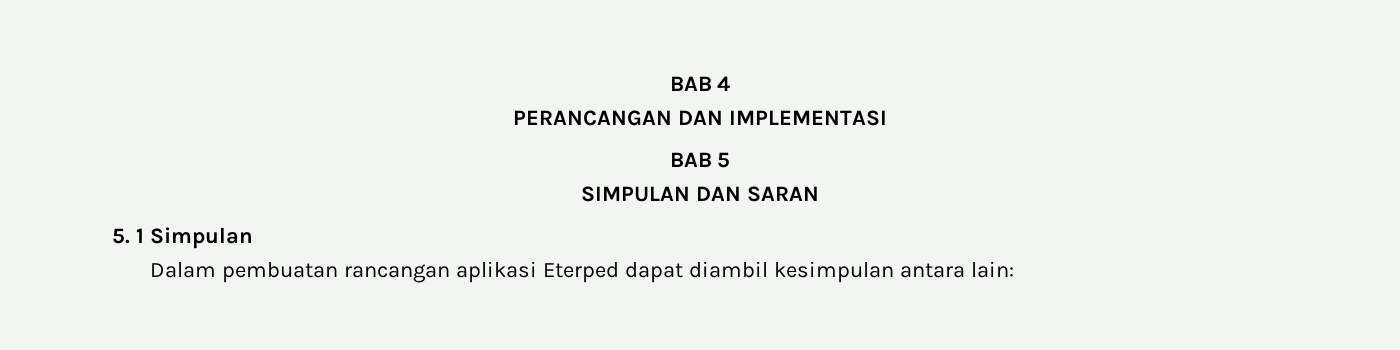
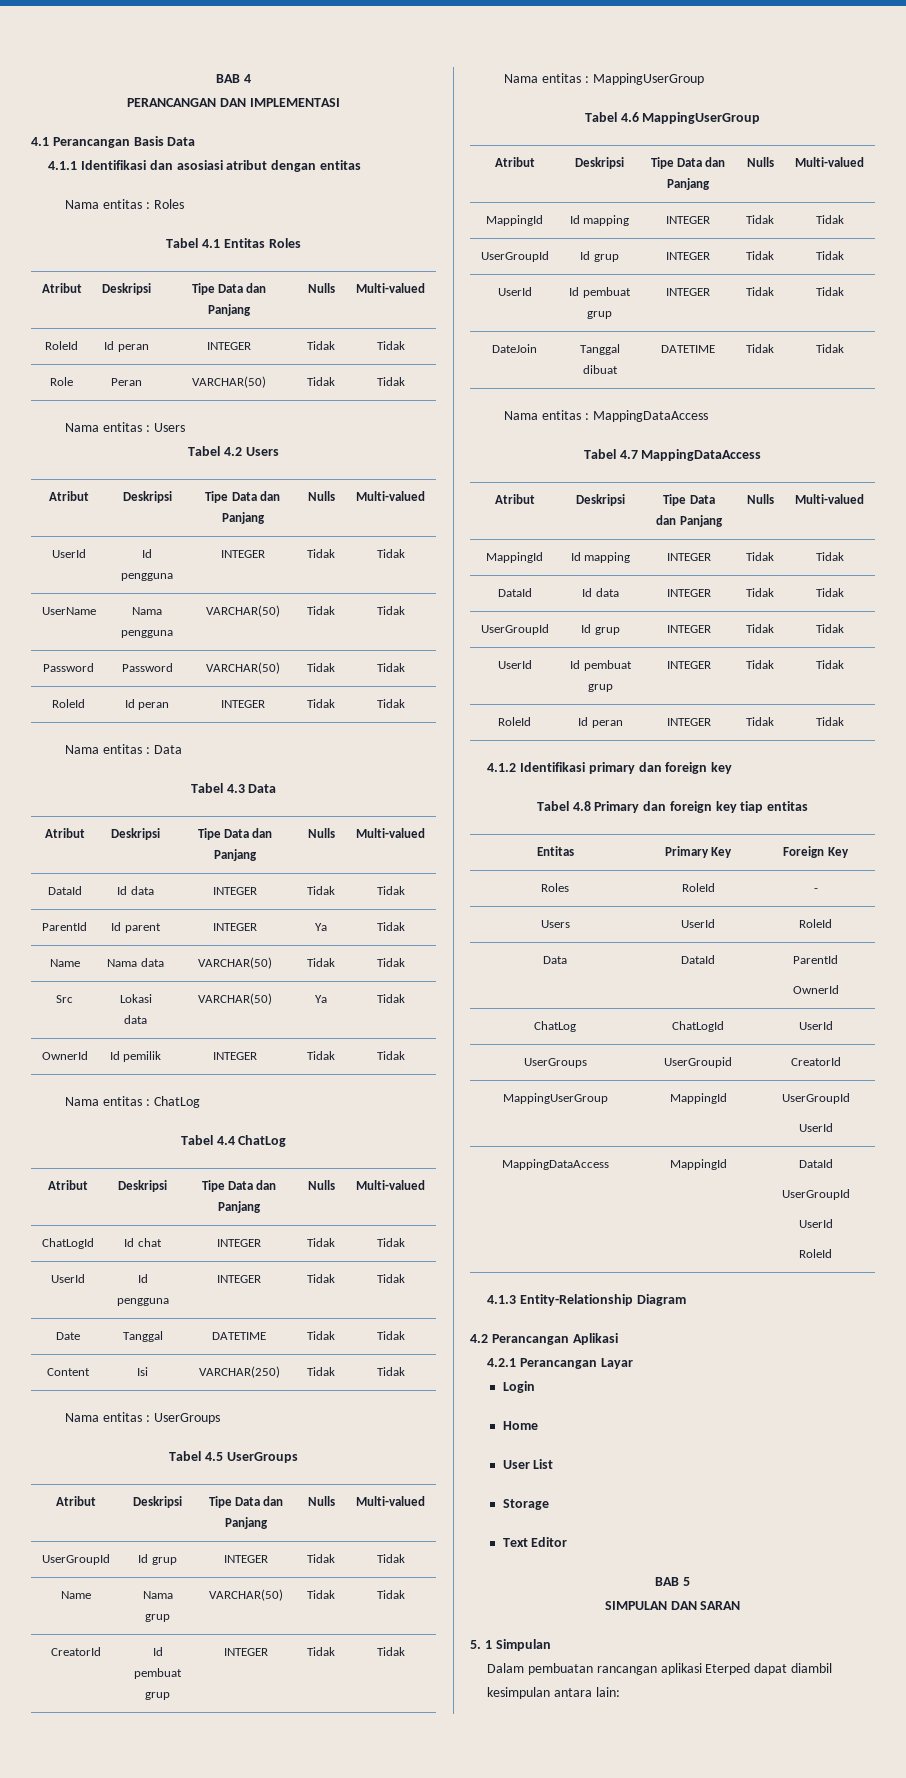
(887, 118) none -> [31,136,196,148] [48,160,361,172] [65,199,184,209] [166,238,301,248] [41,283,82,293] [102,283,151,295] [191,283,267,295] [208,304,251,316] [307,283,335,293] [356,283,425,293] [45,341,78,350] [104,341,149,352] [207,342,251,350] [307,341,335,350] [376,341,405,350] [50,377,73,386] [111,378,142,386] [192,376,266,388] [307,377,335,386] [376,377,405,386] [65,422,185,432] [188,446,279,456] [48,491,89,501] [122,491,172,503] [205,491,280,503] [221,512,265,524] [307,491,335,501] [356,491,425,501] [51,549,86,558] [142,549,152,558] [121,573,173,581] [220,550,265,558] [307,549,335,558] [376,549,405,558] [41,607,96,615] [132,607,162,615] [121,630,173,638] [205,605,280,617] [307,606,335,615] [376,606,405,615] [43,663,94,672] [121,663,173,672] [205,662,280,674] [307,663,335,672] [376,663,405,672] [52,699,85,708] [124,699,170,710] [220,700,265,708] [307,699,335,708] [376,699,405,708] [65,744,182,754] [190,783,277,793] [44,828,85,838] [111,828,160,840] [197,828,273,840] [214,849,257,861] [307,828,335,838] [356,828,425,838] [47,886,82,895] [117,886,154,895] [213,887,257,895] [307,886,335,895] [376,886,405,895] [42,922,87,931] [111,922,161,933] [213,923,257,931] [315,923,327,931] [376,922,405,931] [49,959,80,967] [107,958,164,967] [198,957,272,969] [307,958,335,967] [376,958,405,967] [56,995,73,1003] [119,994,152,1003] [124,1015,147,1024] [198,993,272,1005] [315,995,327,1003] [376,994,405,1003] [41,1051,88,1060] [109,1051,162,1062] [213,1052,257,1060] [307,1051,335,1060] [376,1051,405,1060] [65,1096,200,1108] [180,1135,287,1147] [47,1180,88,1190] [118,1180,167,1192] [201,1180,277,1192] [218,1201,261,1213] [307,1180,335,1190] [356,1180,425,1190] [41,1238,94,1249] [124,1238,162,1247] [217,1239,261,1247] [307,1238,335,1247] [376,1238,405,1247] [50,1274,85,1283] [137,1274,148,1283] [116,1298,169,1306] [217,1275,261,1283] [307,1274,335,1283] [376,1274,405,1283] [55,1332,80,1340] [122,1331,163,1342] [212,1332,266,1340] [307,1331,335,1340] [376,1331,405,1340] [46,1368,90,1376] [137,1367,148,1376] [198,1366,280,1378] [307,1367,335,1376] [376,1367,405,1376] [65,1412,220,1424] [169,1451,298,1463] [55,1496,96,1506] [133,1496,182,1508] [208,1496,284,1508] [225,1517,268,1529] [307,1496,335,1506] [356,1496,425,1506] [41,1554,110,1565] [138,1554,177,1565] [224,1555,268,1563] [307,1554,335,1563] [376,1554,405,1563] [60,1591,91,1599] [142,1591,173,1599] [145,1614,170,1622] [209,1589,283,1601] [307,1590,335,1599] [376,1590,405,1599] [50,1647,101,1656] [152,1647,163,1656] [134,1668,182,1679] [145,1692,170,1700] [224,1648,268,1656] [307,1647,335,1656] [376,1647,405,1656] [504,73,704,85] [584,112,761,124] [494,157,535,167] [575,157,624,169] [650,157,726,169] [667,178,710,190] [746,157,774,167] [795,157,864,167] [486,215,543,226] [569,215,630,226] [666,216,710,224] [746,215,774,224] [815,215,844,224] [480,251,549,262] [580,251,619,262] [666,252,710,260] [746,251,774,260] [815,251,844,260] [497,287,532,296] [569,287,631,298] [587,311,612,319] [666,288,710,296] [746,287,774,296] [815,287,844,296] [492,344,537,353] [579,344,620,355] [582,365,618,374] [661,345,715,353] [746,344,774,353] [815,344,844,353] [504,410,708,422] [583,449,762,461] [494,494,535,504] [576,494,625,506] [663,494,715,506] [656,515,723,527] [746,494,774,504] [795,494,864,504] [486,552,543,563] [570,552,631,563] [667,553,711,561] [746,552,774,561] [815,552,844,561] [497,588,532,597] [582,588,619,597] [667,589,711,597] [746,588,774,597] [815,588,844,597] [480,624,549,635] [581,624,620,635] [667,625,711,633] [746,624,774,633] [815,624,844,633] [497,660,532,669] [570,660,632,671] [588,684,613,692] [667,661,711,669] [746,660,774,669] [815,660,844,669] [498,717,531,726] [578,717,623,728] [667,718,711,726] [746,717,774,726] [815,717,844,726] [487,762,733,774] [536,801,809,813] [536,846,574,856] [664,846,733,858] [783,846,849,858] [541,883,569,892] [681,883,715,892] [813,888,818,892] [540,920,570,928] [681,919,715,928] [799,919,832,928] [543,956,567,964] [681,955,715,964] [793,955,838,964] [792,985,839,994] [534,1021,576,1032] [672,1021,724,1032] [798,1021,833,1030] [523,1058,587,1068] [664,1057,732,1068] [790,1057,841,1066] [502,1093,608,1104] [669,1093,727,1104] [781,1093,850,1104] [798,1123,833,1132] [501,1159,609,1170] [669,1159,727,1170] [798,1159,833,1168] [781,1189,850,1200] [798,1219,833,1228] [799,1249,832,1258] [487,1294,686,1306] [470,1333,618,1345] [487,1358,633,1369] [502,1381,535,1393] [502,1421,538,1430] [502,1459,554,1469] [502,1499,549,1510] [502,1537,568,1547] // 4.1 Perancangan Basis Data // 4.1.1 Identifikasi dan asosiasi atribut dengan entitas // Nama entitas : Roles // Tabel 4.1 Entitas Roles // Atribut | Deskripsi | Tipe Data dan Panjang | Nulls | Multi-valued // RoleId | Id peran | INTEGER | Tidak | Tidak // Role | Peran | VARCHAR(50) | Tidak | Tidak // Nama entitas : Users // Tabel 4.2 Users // Atribut | Deskripsi | Tipe Data dan Panjang | Nulls | Multi-valued // UserId | Id pengguna | INTEGER | Tidak | Tidak // UserName | Nama pengguna | VARCHAR(50) | Tidak | Tidak // Password | Password | VARCHAR(50) | Tidak | Tidak // RoleId | Id peran | INTEGER | Tidak | Tidak // Nama entitas : Data // Tabel 4.3 Data // Atribut | Deskripsi | Tipe Data dan Panjang | Nulls | Multi-valued // DataId | Id data | INTEGER | Tidak | Tidak // ParentId | Id parent | INTEGER | Ya | Tidak // Name | Nama data | VARCHAR(50) | Tidak | Tidak // Src | Lokasi data | VARCHAR(50) | Ya | Tidak // OwnerId | Id pemilik | INTEGER | Tidak | Tidak // Nama entitas : ChatLog // Tabel 4.4 ChatLog // Atribut | Deskripsi | Tipe Data dan Panjang | Nulls | Multi-valued // ChatLogId | Id chat | INTEGER | Tidak | Tidak // UserId | Id pengguna | INTEGER | Tidak | Tidak // Date | Tanggal | DATETIME | Tidak | Tidak // Content | Isi | VARCHAR(250) | Tidak | Tidak // Nama entitas : UserGroups // Tabel 4.5 UserGroups // Atribut | Deskripsi | Tipe Data dan Panjang | Nulls | Multi-valued // UserGroupId | Id grup | INTEGER | Tidak | Tidak // Name | Nama grup | VARCHAR(50) | Tidak | Tidak // CreatorId | Id pembuat grup | INTEGER | Tidak | Tidak // Nama entitas : MappingUserGroup // Tabel 4.6 MappingUserGroup // Atribut | Deskripsi | Tipe Data dan Panjang | Nulls | Multi-valued // MappingId | Id mapping | INTEGER | Tidak | Tidak // UserGroupId | Id grup | INTEGER | Tidak | Tidak // UserId | Id pembuat grup | INTEGER | Tidak | Tidak // DateJoin | Tanggal dibuat | DATETIME | Tidak | Tidak // Nama entitas : MappingDataAccess // Tabel 4.7 MappingDataAccess // Atribut | Deskripsi | Tipe Data dan Panjang | Nulls | Multi-valued // MappingId | Id mapping | INTEGER | Tidak | Tidak // DataId | Id data | INTEGER | Tidak | Tidak // UserGroupId | Id grup | INTEGER | Tidak | Tidak // UserId | Id pembuat grup | INTEGER | Tidak | Tidak // RoleId | Id peran | INTEGER | Tidak | Tidak // 4.1.2 Identifikasi primary dan foreign key // Tabel 4.8 Primary dan foreign key tiap entitas // Entitas | Primary Key | Foreign Key // Roles | RoleId | - // Users | UserId | RoleId // Data | DataId | ParentId // OwnerId // ChatLog | ChatLogId | UserId // UserGroups | UserGroupid | CreatorId // MappingUserGroup | MappingId | UserGroupId // UserId // MappingDataAccess | MappingId | DataId // UserGroupId // UserId // RoleId // 4.1.3 Entity-Relationship Diagram // 4.2 Perancangan Aplikasi // 4.2.1 Perancangan Layar // Login // Home // User List // Storage // Text Editor

